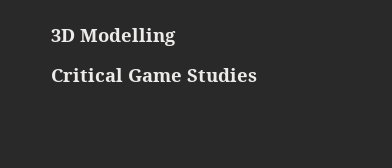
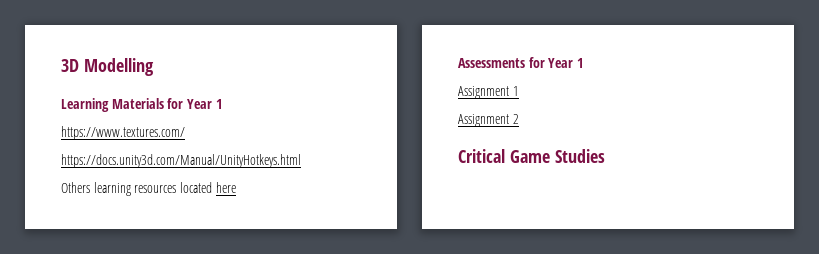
(176, 37) none -> [61,98,222,112] [61,126,185,140] [61,154,301,168] [61,182,236,196] [458,57,583,68] [458,86,519,99] [458,114,519,127] // Learning Materials for Year 1 // https://www.textures.com/ // https://docs.unity3d.com/Manual/UnityHotkeys.html // Others learning resources located here // Assessments for Year 1 // Assignment 1 // Assignment 2

